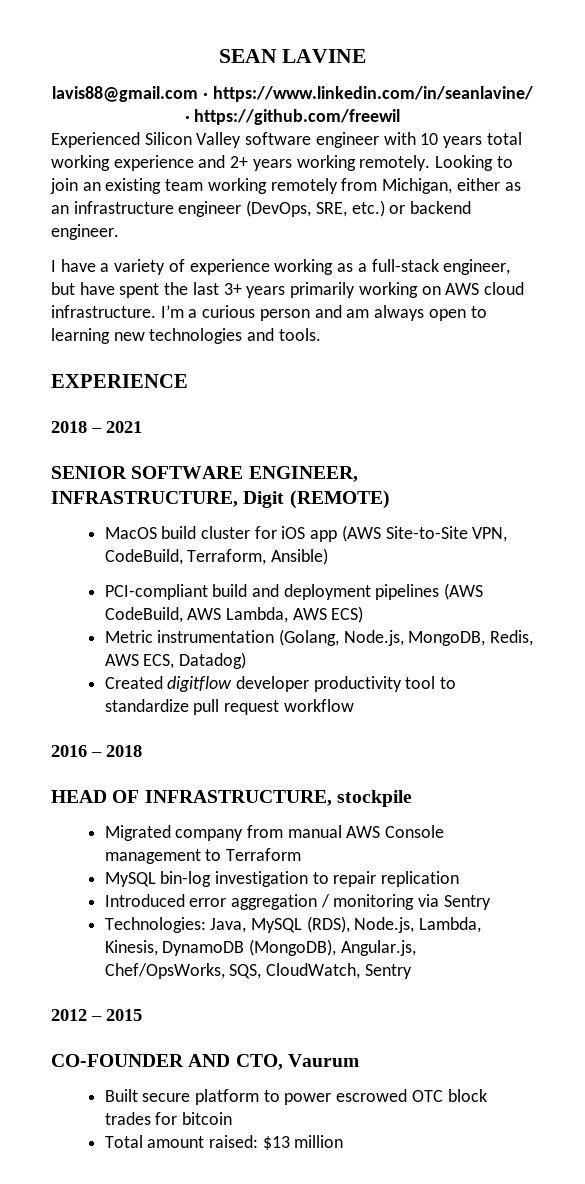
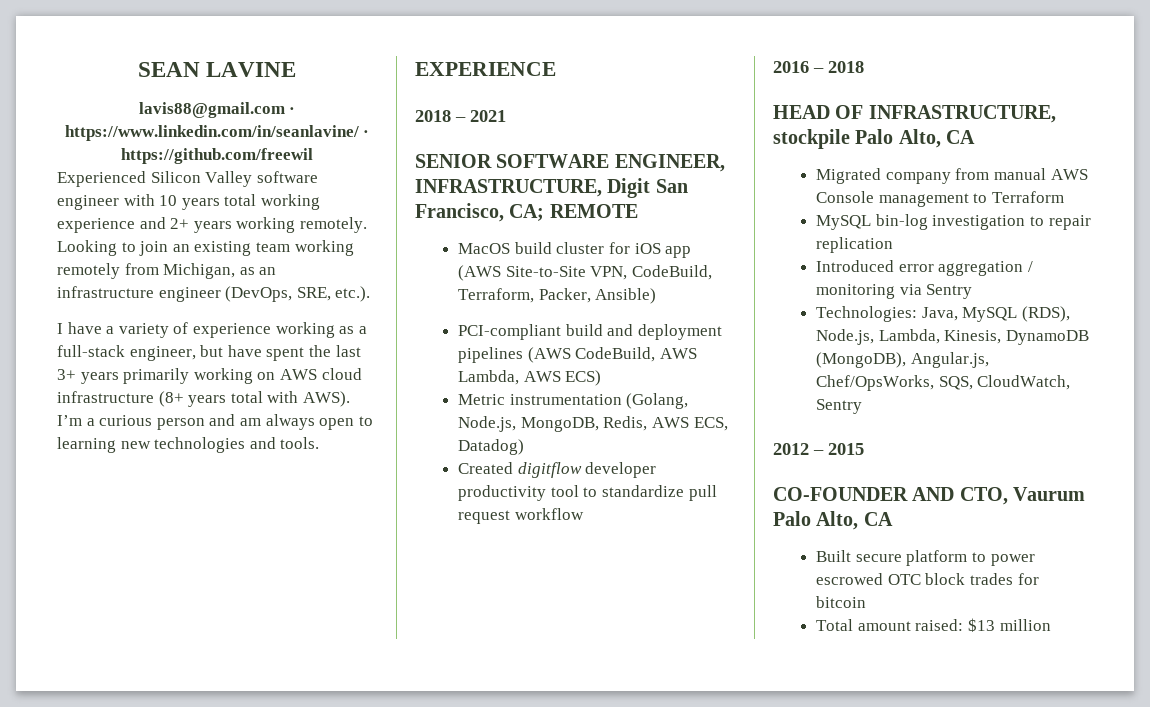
[456,178,500,191] either -> (236, 271) none
[351,200,472,217] [51,224,119,240] etc.) or backend engineer. -> [335,286,371,302] etc.).
[51,305,156,318] infrastructure. -> [57,391,350,407] infrastructure (8+ years total with AWS).
[289,490,390,509] (REMOTE) -> [655,179,688,193] [415,203,638,222] San Francisco, CA; REMOTE
(267, 557) none -> [538,288,591,303] Packer,
(412, 798) none -> [855,129,976,148] Palo Alto, CA
(359, 1060) none -> [773,511,893,530] Palo Alto, CA

